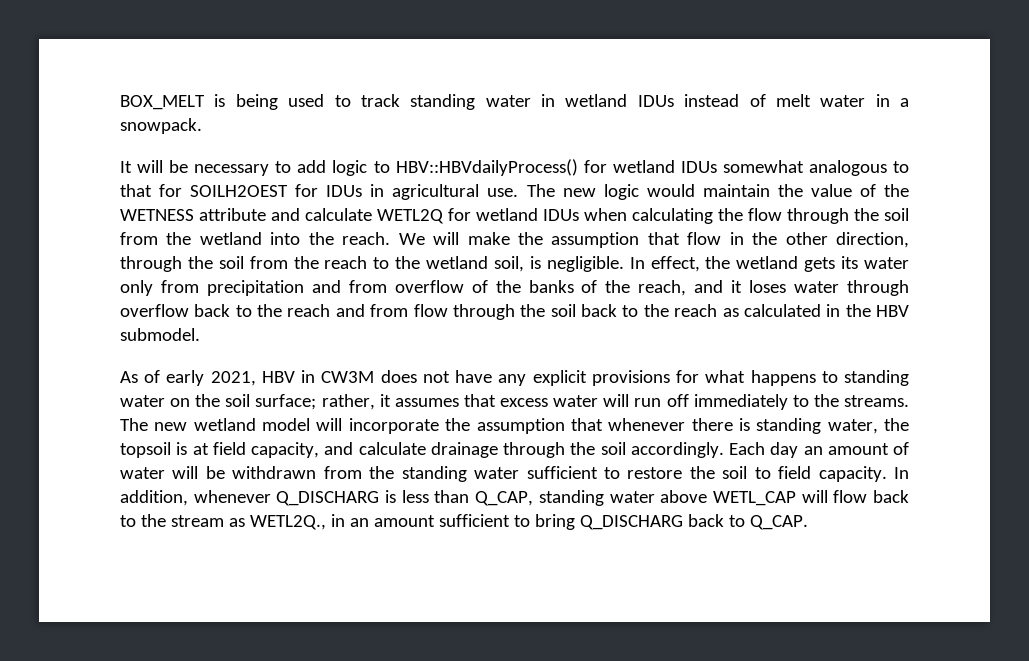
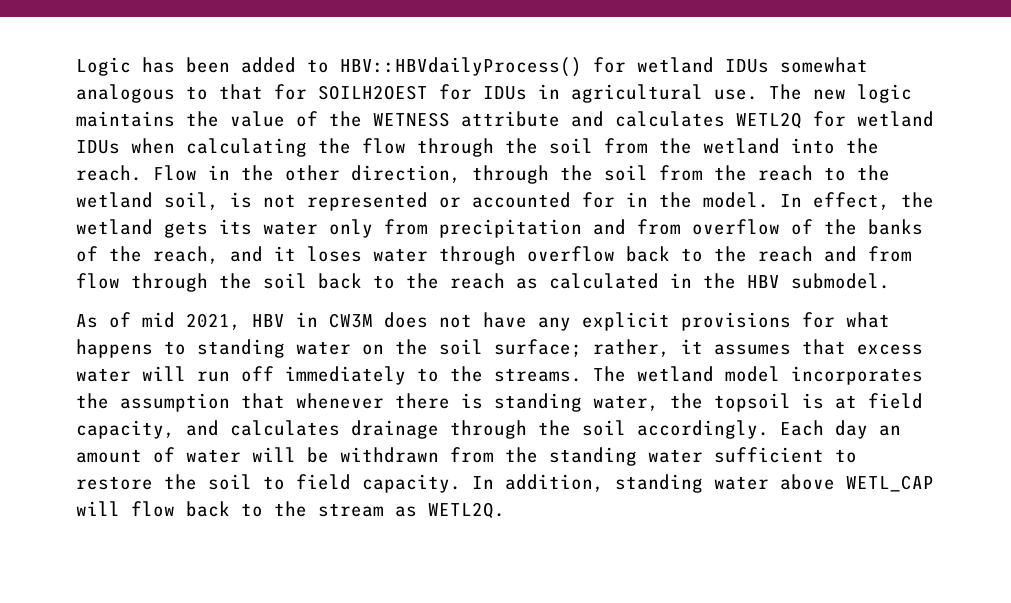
[120,94,909,110] [120,118,202,134] [120,160,368,176] BOX_MELT is being used to track standing water in wetland IDUs instead of melt water in a snowpack. // It will be necessary to add logic -> [76,57,296,76] Logic has been added
[646,184,770,197] would maintain -> [76,111,175,127] maintains
[305,208,372,221] calculate -> [615,111,725,127] calculates
[398,232,722,248] We will make the assumption that flow -> [153,165,197,181] Flow
[546,256,624,272] negligible. -> [263,192,769,211] not represented or accounted for in the model.
[166,370,205,386] early -> [142,312,175,328] mid
[154,422,188,431] new -> (626, 374) none
[316,418,439,434] will incorporate -> [791,366,923,385] incorporates
[358,442,426,455] calculate -> [230,420,340,436] calculates
[193,490,534,506] whenever Q_DISCHARG is less than Q_CAP, -> (604, 483) none
[249,514,808,530] WETL2Q., in an amount sufficient to bring Q_DISCHARG back to Q_CAP. -> [428,502,505,519] WETL2Q.

